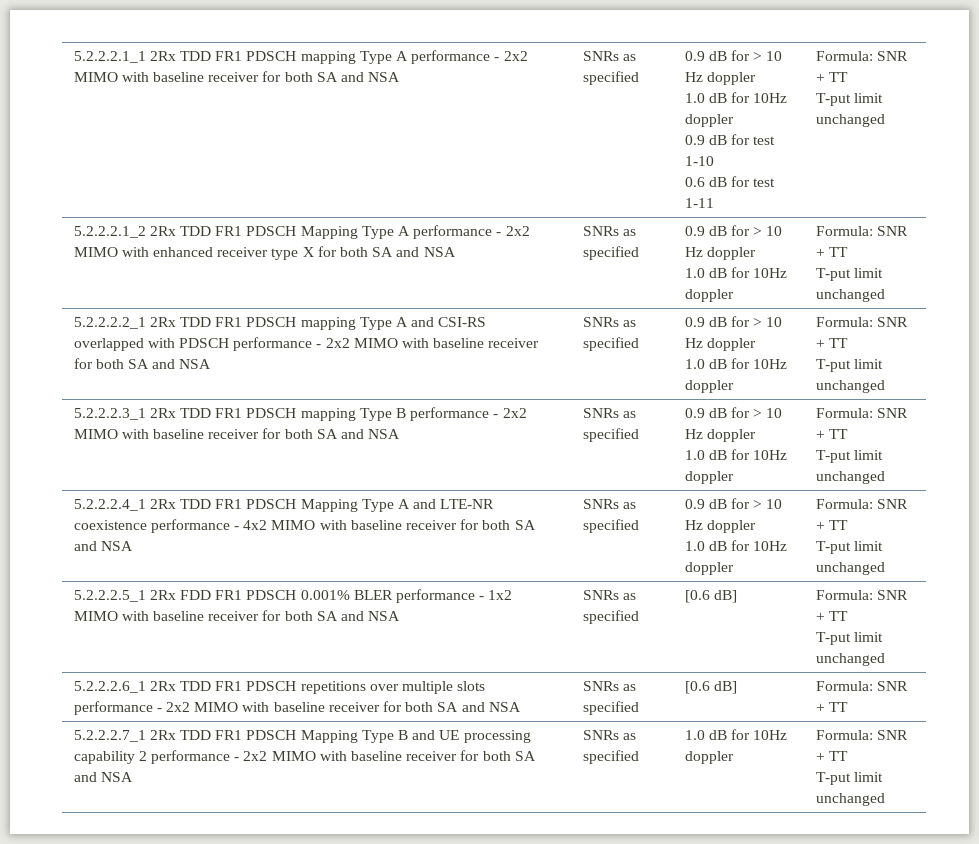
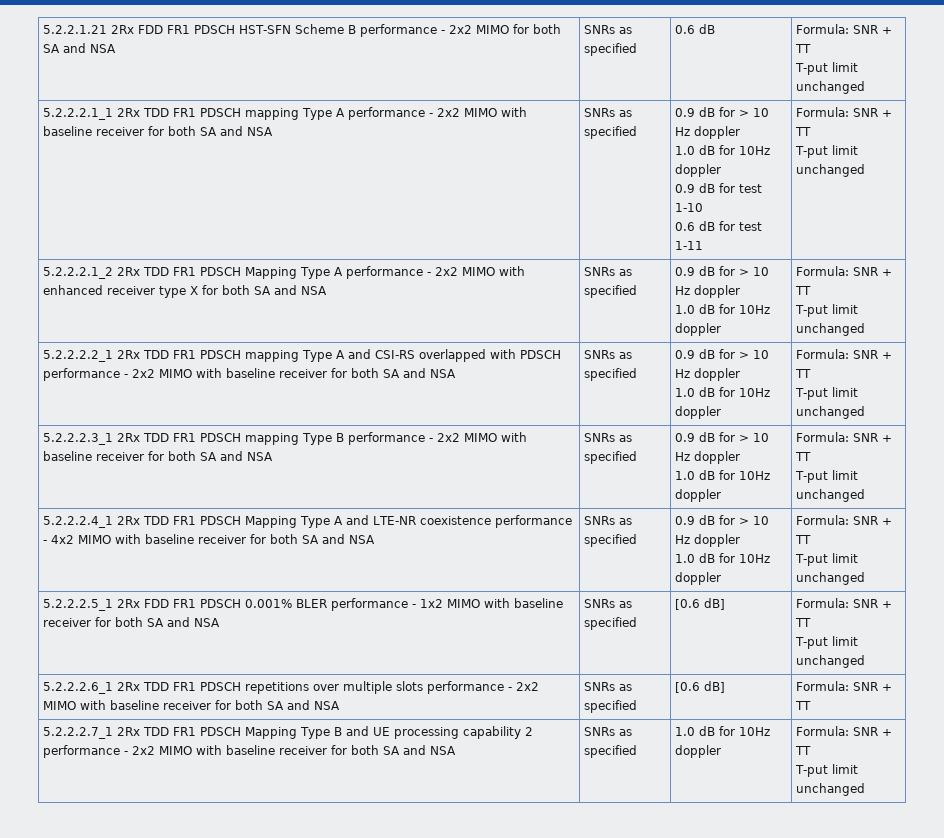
(73, 57) none -> [43,24,562,37] [43,43,117,53] [584,25,633,34] [584,43,638,56] [675,24,716,34] [796,24,893,34] [795,44,812,53] [795,62,859,75] [796,81,866,94] 5.2.2.1.21 2Rx FDD FR1 PDSCH HST-SFN Scheme B performance - 2x2 MIMO for both SA and NSA | SNRs as specified | 0.6 dB | Formula: SNR + TT // T-put limit unchanged //

